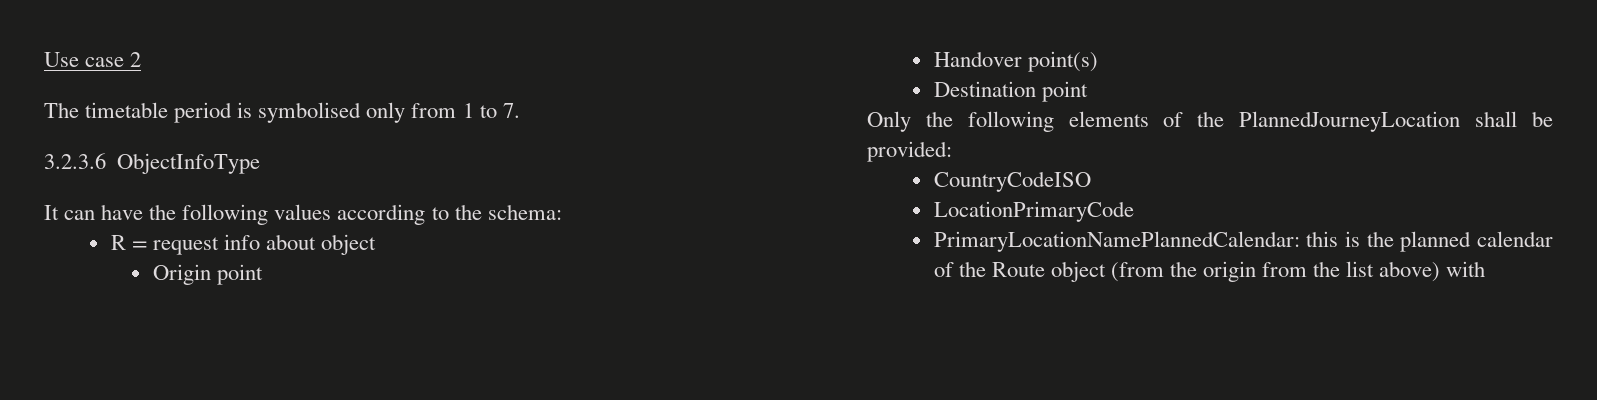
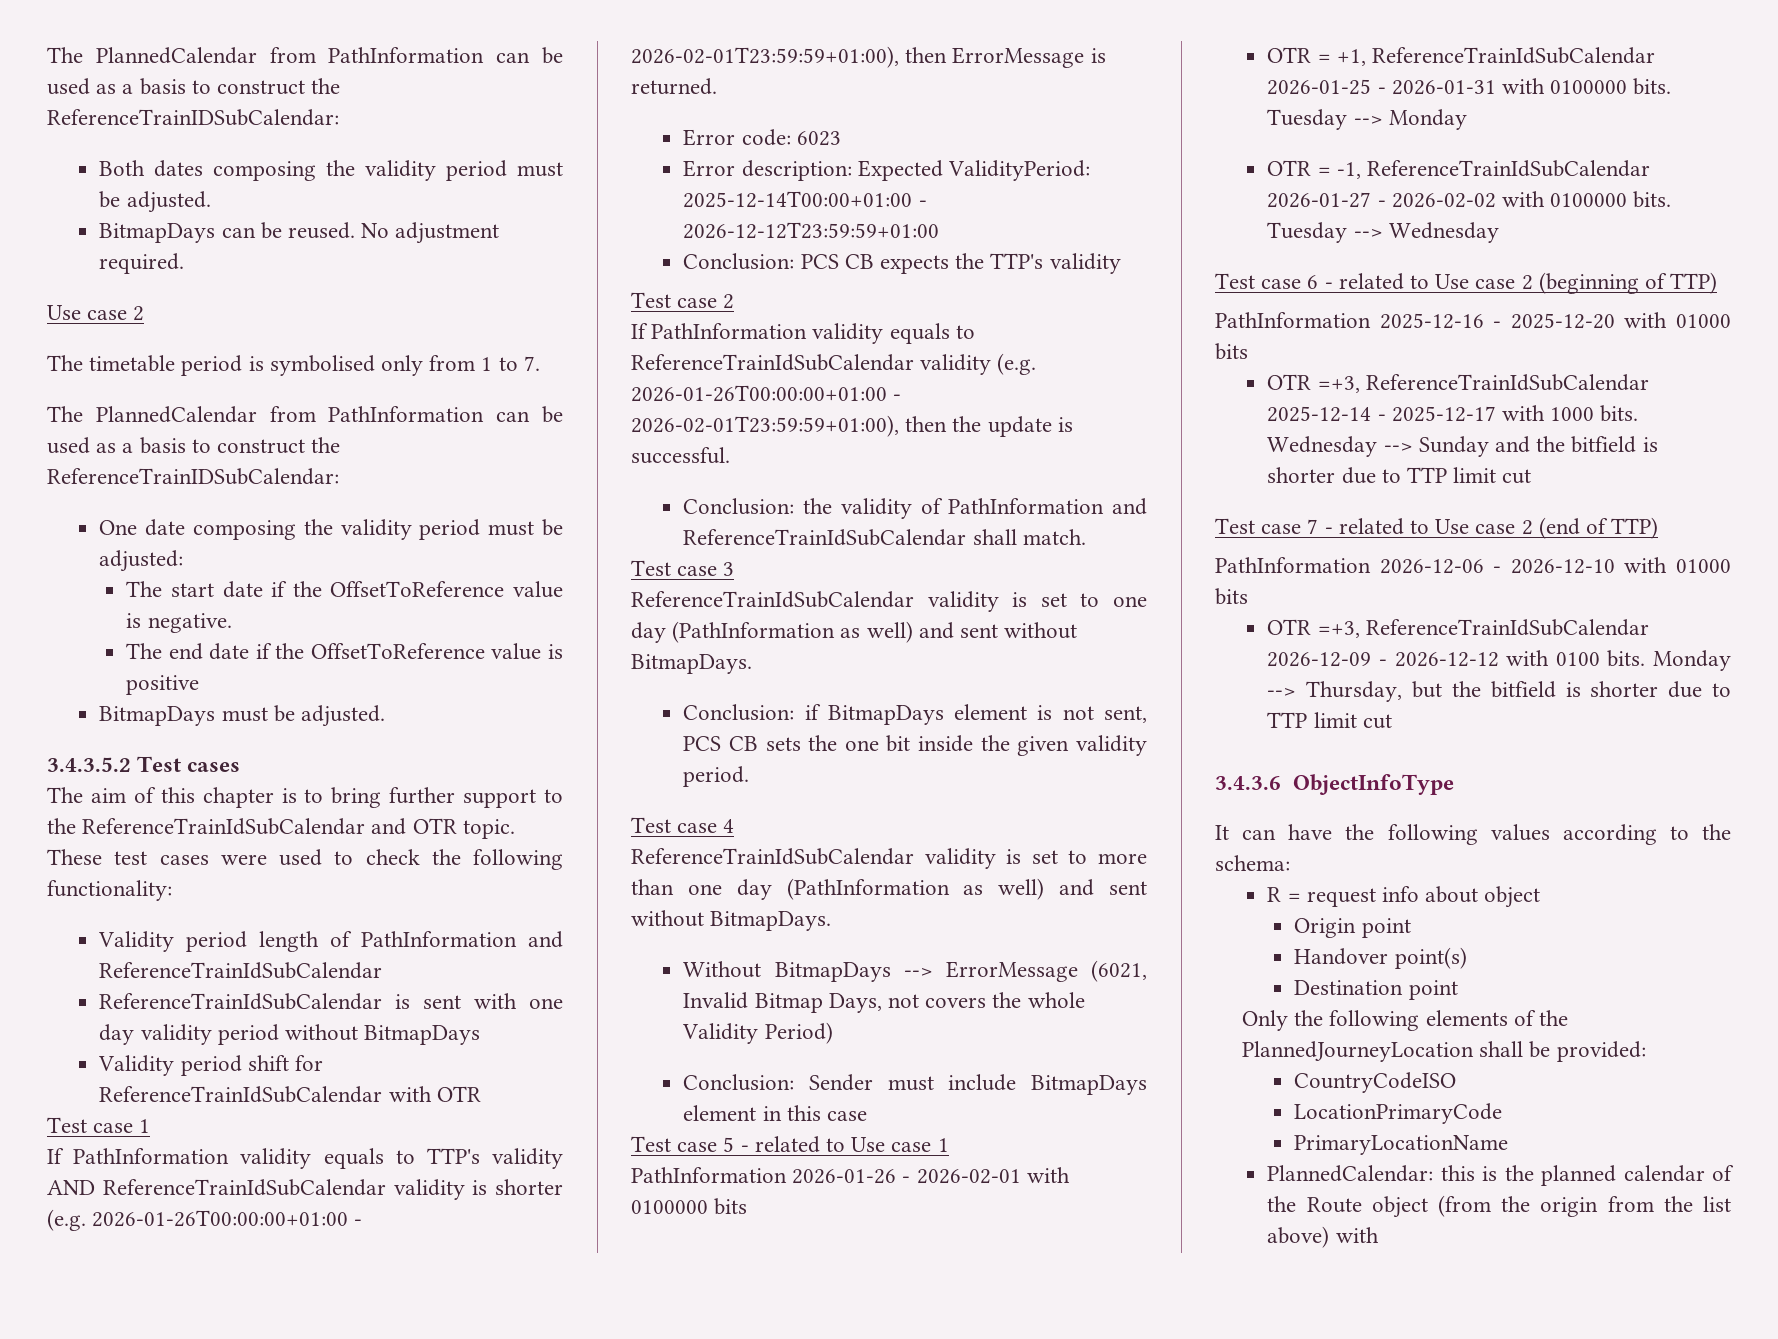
(44, 59) none -> [47,47,563,64] [47,78,341,95] [47,109,339,126] [99,160,563,181] [99,191,211,213] [99,222,500,244] [99,253,185,274] The PlannedCalendar from PathInformation can be used as a basis to construct the ReferenceTrainIDSubCalendar: // Both dates composing the validity period must be adjusted. // BitmapDays can be reused. No adjustment required. //
[44,153,106,169] 3.2.3.6 -> [47,406,563,423] [47,437,341,454] [47,468,339,485] [99,519,563,540] [99,550,184,572] [126,581,563,598] [126,613,232,633] [126,643,563,660] [126,675,200,695] [99,705,385,727] [47,756,241,772] [47,787,563,808] [47,818,515,839] [47,849,563,870] [47,880,172,901] [98,931,563,952] [99,962,383,979] [99,993,563,1010] [99,1024,481,1045] [98,1055,323,1076] [99,1086,481,1103] [47,1117,151,1133] [47,1148,563,1169] [47,1179,563,1200] [47,1209,363,1231] [631,46,1106,68] [631,78,717,95] [683,129,841,146] [683,160,1090,181] [683,191,927,208] [683,222,940,239] [683,253,1121,274] [631,292,735,309] [631,323,975,344] [631,353,1037,375] [631,385,902,402] [631,415,1073,437] [631,447,730,464] [683,498,1147,519] [683,529,1086,546] [631,560,735,576] [631,591,1147,612] [631,621,1078,643] [631,654,752,674] [683,704,1147,725] [683,735,1147,756] [683,766,750,787] [631,817,735,833] [631,848,1147,869] [631,878,1147,900] [631,910,832,931] [683,960,1147,982] [683,992,1085,1013] [682,1022,833,1044] [683,1074,1147,1095] [683,1105,867,1121] [631,1136,949,1153] [631,1167,1070,1184] [631,1198,748,1215] [1267,47,1655,66] [1267,78,1672,95] [1267,109,1467,130] [1267,160,1650,179] [1267,191,1672,208] [1267,222,1499,243] [1215,272,1718,294] [1215,312,1731,329] [1215,343,1248,360] [1267,374,1649,393] [1267,405,1639,422] [1267,436,1658,457] [1267,467,1532,484] [1215,517,1659,539] [1215,557,1731,574] [1215,588,1248,605] [1267,619,1649,638] [1267,650,1731,671] [1267,681,1731,702] [1267,712,1392,729] [1215,776,1281,790] The PlannedCalendar from PathInformation can be used as a basis to construct the ReferenceTrainIDSubCalendar: // One date composing the validity period must be adjusted: // The start date if the OffsetToReference value is negative. // The end date if the OffsetToReference value is positive // BitmapDays must be adjusted. // 3.4.3.5.2 Test cases // The aim of this chapter is to bring further support to the ReferenceTrainIdSubCalendar and OTR topic. These test cases were used to check the following functionality: // Validity period length of PathInformation and ReferenceTrainIdSubCalendar // ReferenceTrainIdSubCalendar is sent with one day validity period without BitmapDays // Validity period shift for ReferenceTrainIdSubCalendar with OTR // Test case 1 // If PathInformation validity equals to TTP's validity AND ReferenceTrainIdSubCalendar validity is shorter (e.g. 2026-01-26T00:00:00+01:00 - 2026-02-01T23:59:59+01:00), then ErrorMessage is returned. // Error code: 6023 // Error description: Expected ValidityPeriod: 2025-12-14T00:00+01:00 - 2026-12-12T23:59:59+01:00 // Conclusion: PCS CB expects the TTP's validity // Test case 2 // If PathInformation validity equals to ReferenceTrainIdSubCalendar validity (e.g. 2026-01-26T00:00:00+01:00 - 2026-02-01T23:59:59+01:00), then the update is successful. // Conclusion: the validity of PathInformation and ReferenceTrainIdSubCalendar shall match. // Test case 3 // ReferenceTrainIdSubCalendar validity is set to one day (PathInformation as well) and sent without BitmapDays. // Conclusion: if BitmapDays element is not sent, PCS CB sets the one bit inside the given validity period. // Test case 4 // ReferenceTrainIdSubCalendar validity is set to more than one day (PathInformation as well) and sent without BitmapDays. // Without BitmapDays --> ErrorMessage (6021, Invalid Bitmap Days, not covers the whole Validity Period) // Conclusion: Sender must include BitmapDays element in this case // Test case 5 - related to Use case 1 // PathInformation 2026-01-26 - 2026-02-01 with 0100000 bits // OTR = +1, ReferenceTrainIdSubCalendar 2026-01-25 - 2026-01-31 with 0100000 bits. Tuesday --> Monday // OTR = -1, ReferenceTrainIdSubCalendar 2026-01-27 - 2026-02-02 with 0100000 bits. Tuesday --> Wednesday // Test case 6 - related to Use case 2 (beginning of TTP) // PathInformation 2025-12-16 - 2025-12-20 with 01000 bits // OTR =+3, ReferenceTrainIdSubCalendar 2025-12-14 - 2025-12-17 with 1000 bits. Wednesday --> Sunday and the bitfield is shorter due to TTP limit cut // Test case 7 - related to Use case 2 (end of TTP) // PathInformation 2026-12-06 - 2026-12-10 with 01000 bits // OTR =+3, ReferenceTrainIdSubCalendar 2026-12-09 - 2026-12-12 with 0100 bits. Monday --> Thursday, but the bitfield is shorter due to TTP limit cut // 3.4.3.6
[933,231,1300,252] PrimaryLocationNamePlannedCalendar: -> [1294,1135,1509,1155] [1267,1165,1434,1182] PrimaryLocationName // PlannedCalendar:

